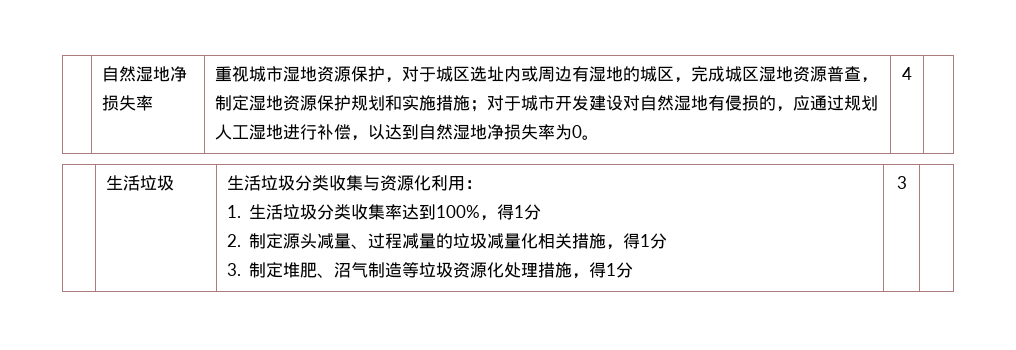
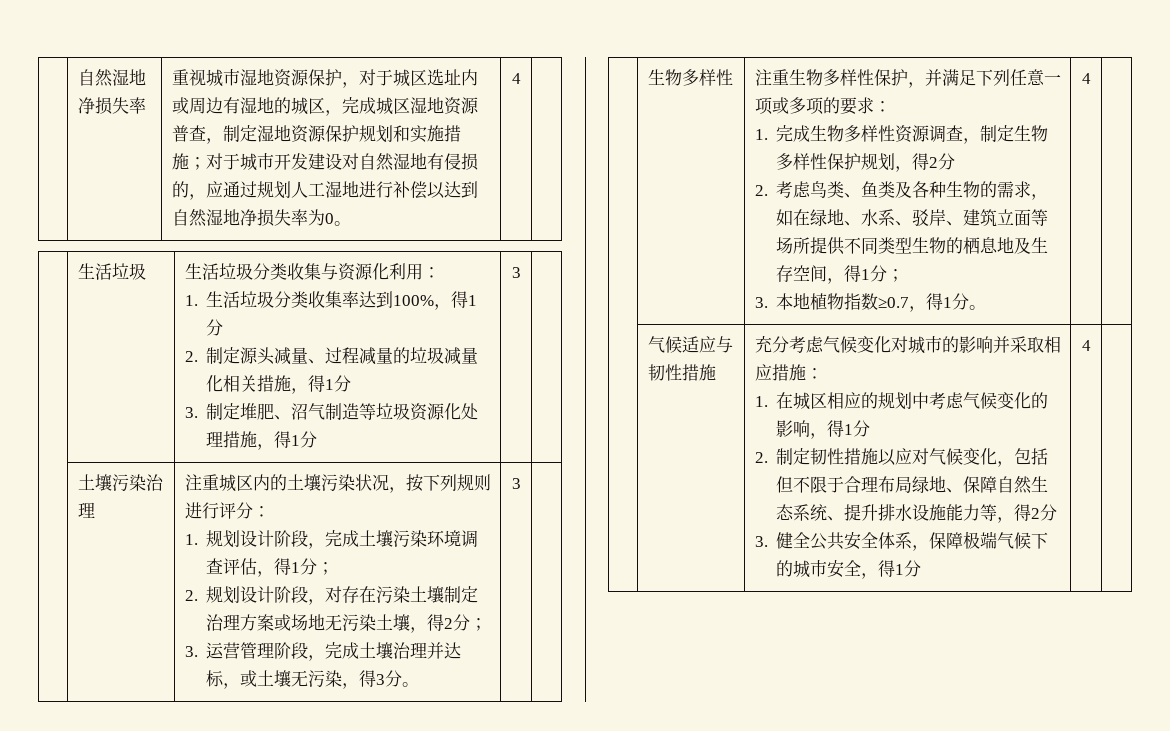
[350,135,368,141] ， -> (427, 190) none
(907, 182) none -> [77,474,164,491] [77,502,95,518] [184,474,491,493] [184,502,270,519] [184,530,478,549] [205,558,334,577] [184,586,478,605] [205,614,487,633] [184,642,461,661] [205,670,419,689] [511,478,521,489] [647,69,733,86] [754,69,1061,88] [754,97,891,115] [754,125,1048,144] [775,153,955,172] [754,181,1048,200] [775,209,1048,227] [775,237,1048,255] [775,265,904,284] [754,293,986,312] [1081,73,1091,84] [647,336,733,353] [647,364,716,381] [754,335,1061,354] [754,364,823,381] [754,392,1048,410] [775,420,870,439] [754,448,1048,467] [775,476,1048,494] [775,504,1057,523] [754,531,1048,551] [775,560,921,579] [1081,340,1091,351] // | 土壤污染治理 | 注重城区内的土壤污染状况，按下列规则进行评分： // 1.规划设计阶段，完成土壤污染环境调查评估，得1分； // 2.规划设计阶段，对存在污染土壤制定治理方案或场地无污染土壤，得2分； // 3.运营管理阶段，完成土壤治理并达标，或土壤无污染，得3分。 | 3 | // | 生物多样性 | 注重生物多样性保护，并满足下列任意一项或多项的要求： // 1.完成生物多样性资源调查，制定生物多样性保护规划，得2分 // 2.考虑鸟类、鱼类及各种生物的需求，如在绿地、水系、驳岸、建筑立面等场所提供不同类型生物的栖息地及生存空间，得1分； // 3.本地植物指数≥0.7，得1分。 | 4 | // | 气候适应与韧性措施 | 充分考虑气候变化对城市的影响并采取相应措施： // 1.在城区相应的规划中考虑气候变化的影响，得1分 // 2.制定韧性措施以应对气候变化，包括但不限于合理布局绿地、保障自然生态系统、提升排水设施能力等，得2分 // 3.健全公共安全体系，保障极端气候下的城市安全，得1分 | 4 |

